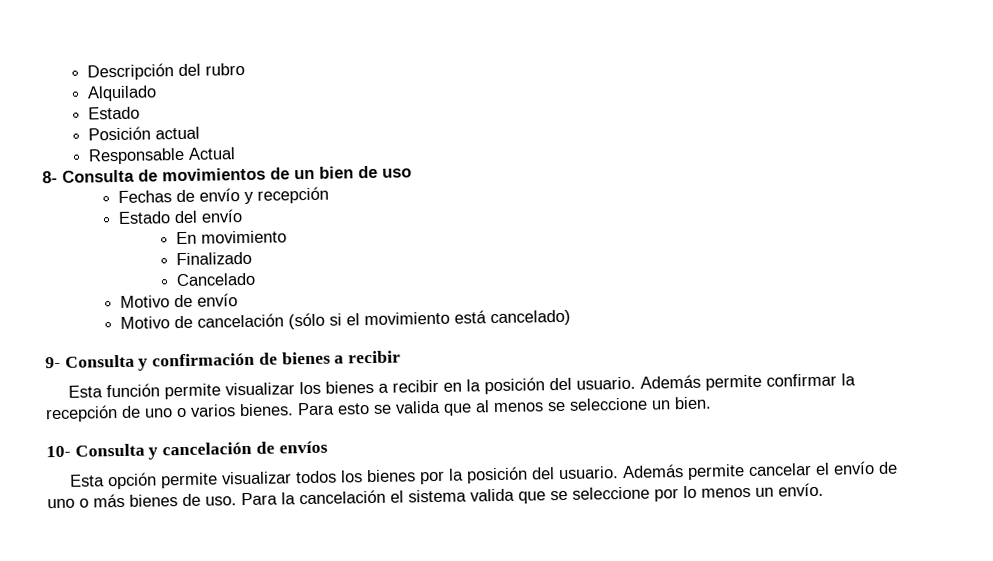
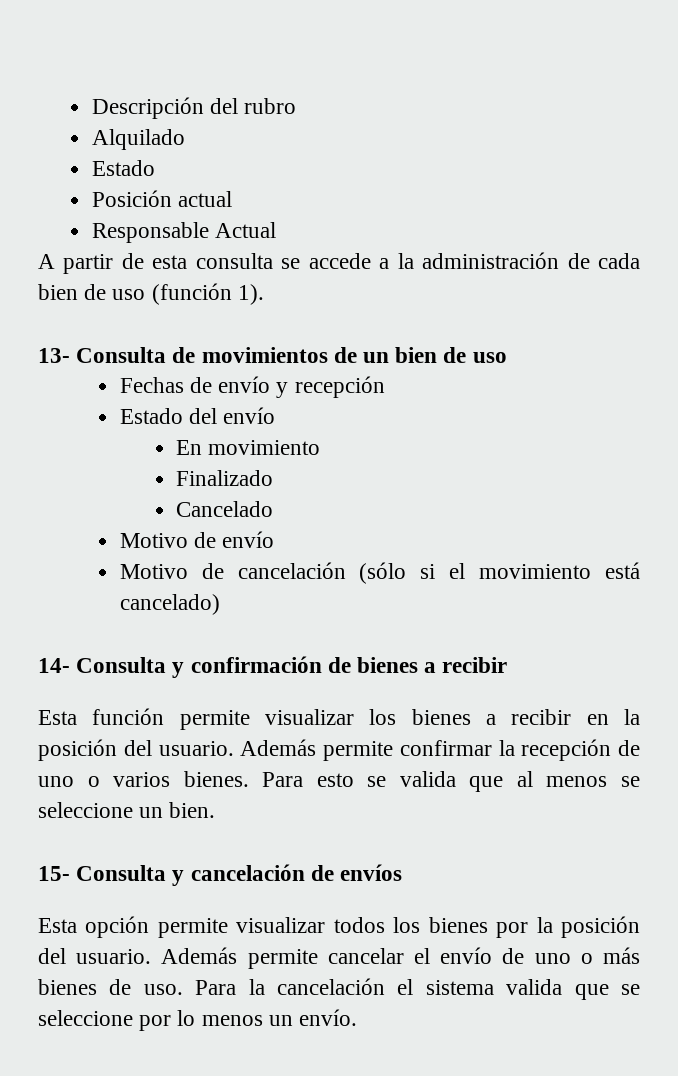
[42,170,58,184] 8- -> [38,252,640,274] [38,283,264,305] [38,348,70,363] A partir de esta consulta se accede a la administración de cada bien de uso (función 1). // 13-
[45,356,61,369] 9- -> [38,658,70,673] 14-
[46,445,71,458] 10- -> [38,866,70,881] 15-

